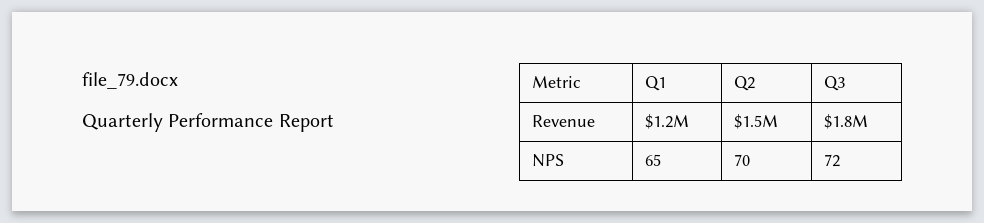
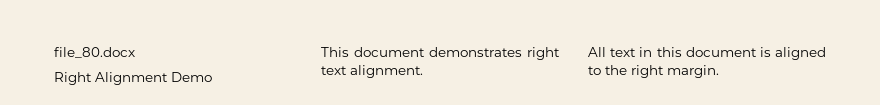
[82,72,178,89] [82,113,334,132] [531,76,581,88] [644,76,666,91] [733,76,755,91] [823,76,845,91] [531,115,595,127] [644,114,689,129] [733,114,778,129] [823,114,868,129] [531,154,564,167] [644,154,661,166] [733,154,750,166] [823,154,840,167] file_79.docx // Quarterly Performance Report // Metric | Q1 | Q2 | Q3 // Revenue | $1.2M | $1.5M | $1.8M // NPS | 65 | 70 | 72 -> [54,47,135,58] [54,72,212,85] [321,47,560,60] [321,65,423,78] [588,47,826,60] [588,65,719,78] file_80.docx // Right Alignment Demo // This document demonstrates right text alignment. // All text in this document is aligned to the right margin.

